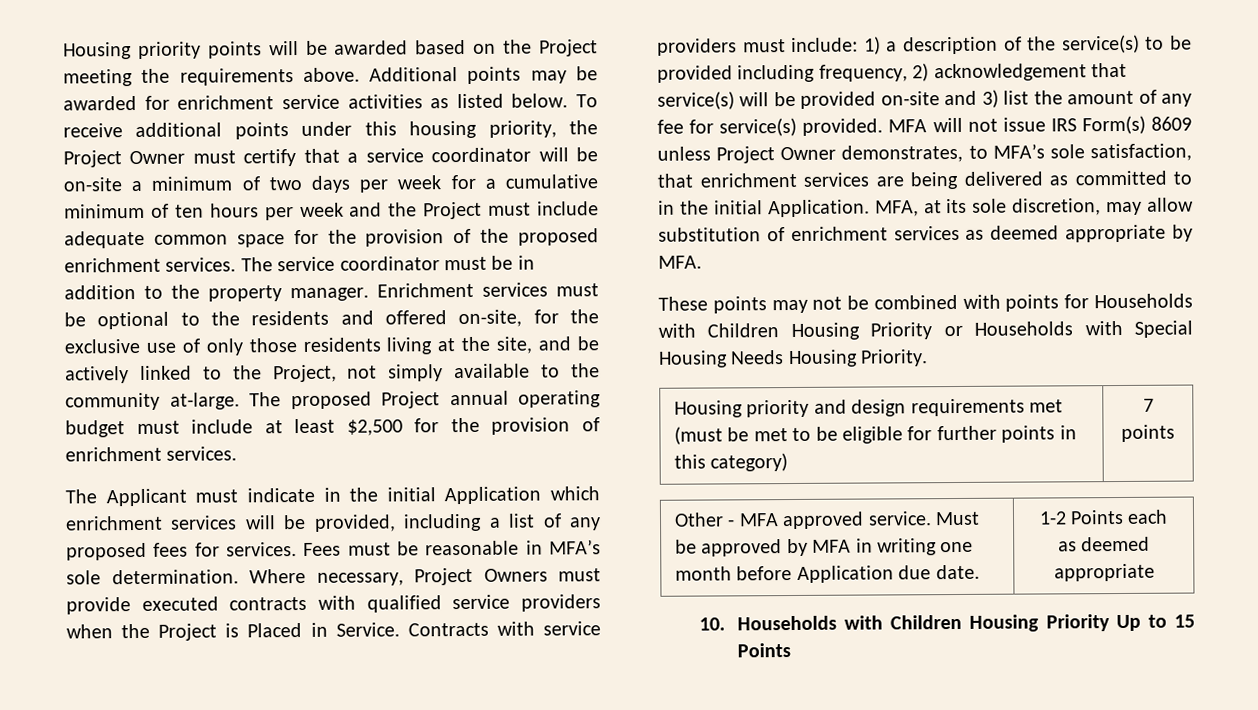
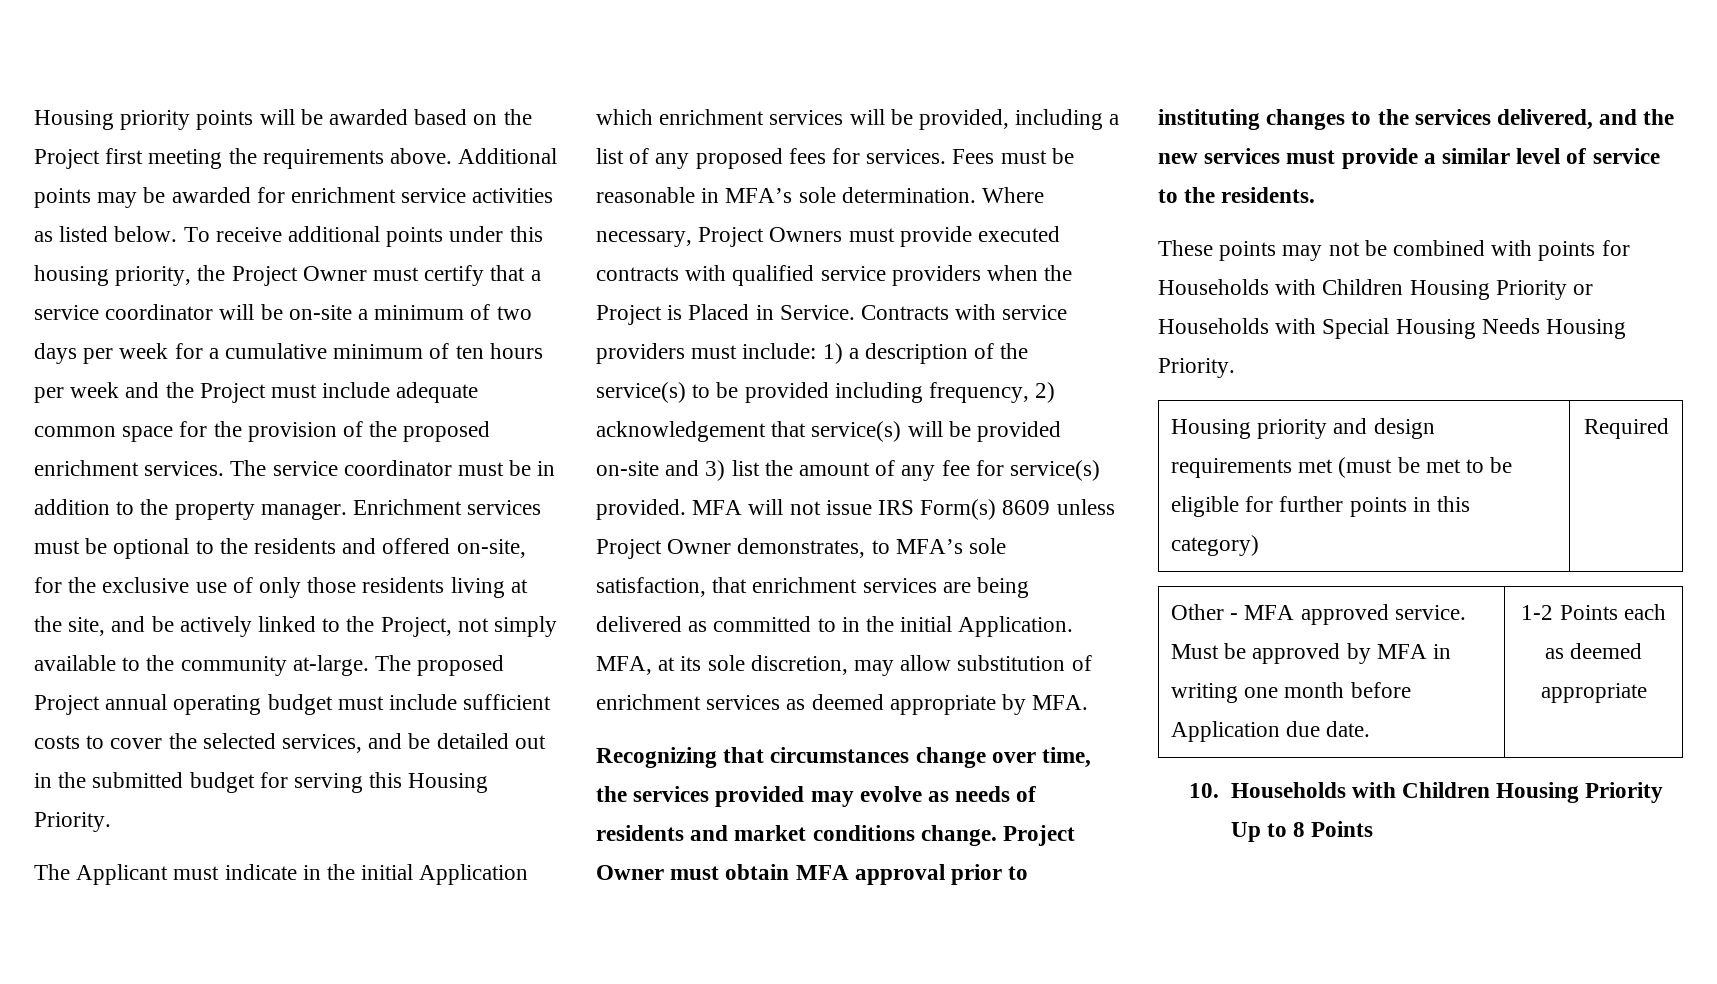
(599, 48) none -> [105,148,144,164] first
[264,417,600,436] [65,446,238,462] at least $2,500 for the provision of enrichment services. -> [463,694,552,710] [34,733,546,753] [34,772,489,793] [34,812,111,832] sufficient costs to cover the selected services, and be detailed out in the submitted budget for serving this Housing Priority.
(702, 262) none -> [596,747,1092,768] [596,786,1037,807] [596,825,1076,846] [596,864,1029,885] [1158,109,1675,130] [1158,148,1660,169] [1158,187,1316,203] // Recognizing that circumstances change over time, the services provided may evolve as needs of residents and market conditions change. Project Owner must obtain MFA approval prior to instituting changes to the services delivered, and the new services must provide a similar level of service to the residents.
[1142,398,1154,412] [1121,424,1175,442] 7 points -> [1583,418,1669,439] Required
[1174,614,1195,628] 15 -> [1293,822,1306,837] 8

